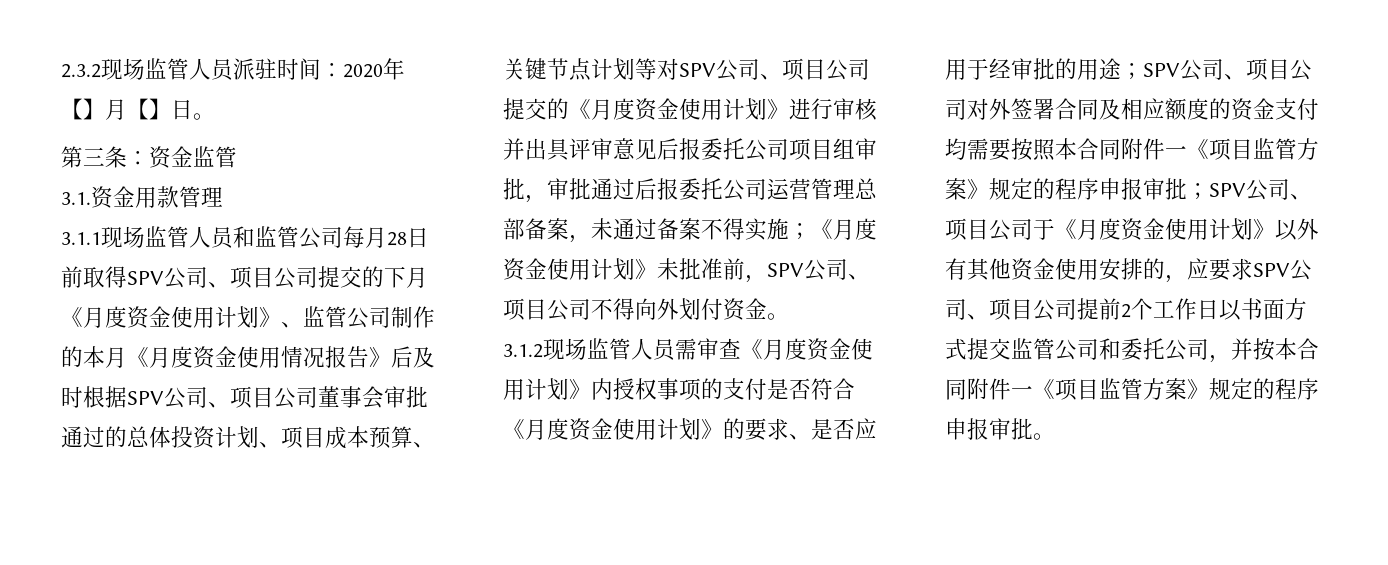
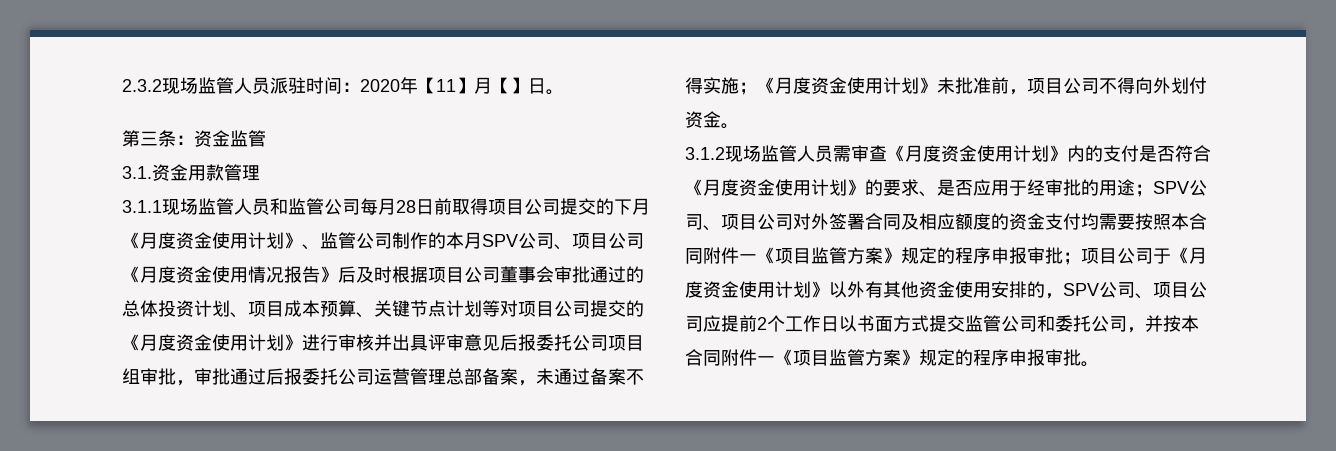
(83, 109) none -> [436,79,456,92] 11
[127,266,230,289] SPV公司、 -> (488, 206) none
(127, 357) none -> [482,233,644,250] SPV公司、项目公司
[127,386,230,409] SPV公司、 -> (428, 274) none
[679,58,782,81] SPV公司、 -> (518, 308) none
[767,258,870,281] SPV公司、 -> (1027, 92) none
[613,378,701,401] 授权事项 -> (1085, 153) none
[1209,178,1312,201] SPV公司、 -> (1081, 258) none
[1187,258,1312,281] [945,298,1077,321] 应要求SPV公司、项目公司 -> [1063,282,1207,299] [685,315,721,332] SPV公司、项目公司应

